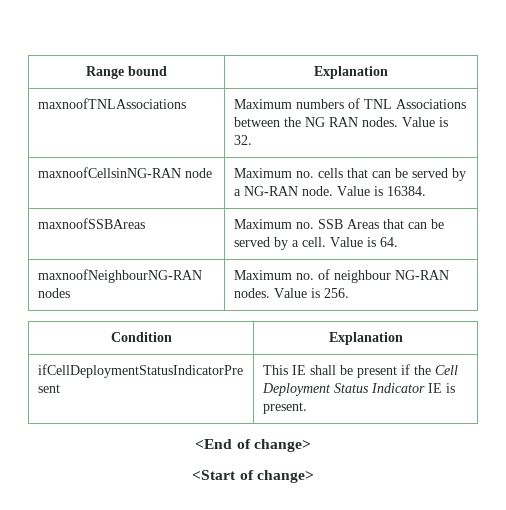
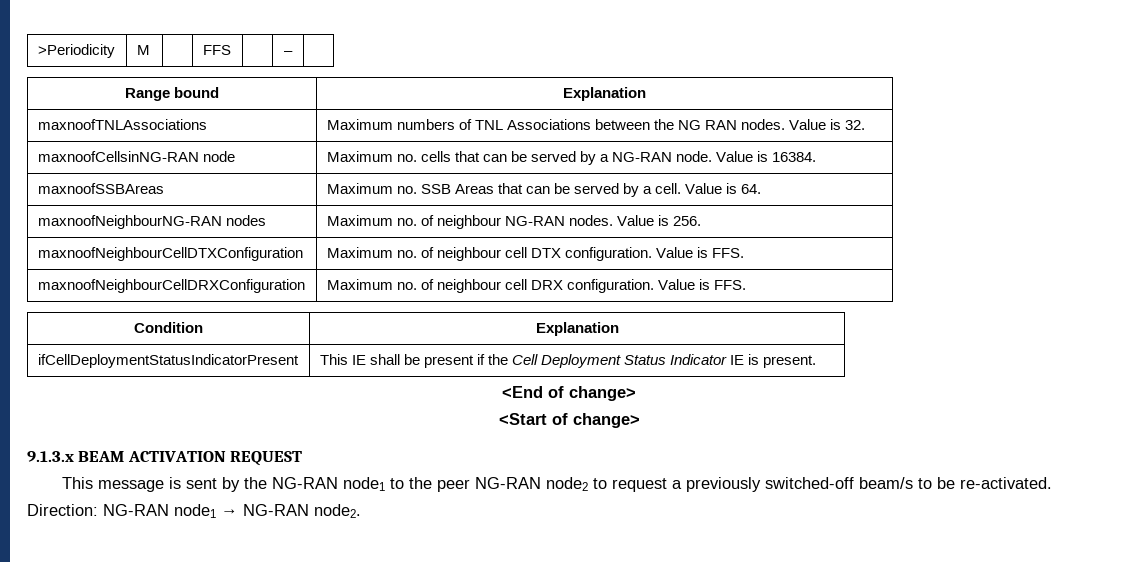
(86, 72) none -> [37,44,115,58] [136,45,150,55] [202,45,231,55] [284,51,293,55] >Periodicity | M | | FFS | | – | //
(349, 293) none -> [37,247,303,261] [326,247,745,261] [37,279,305,293] [326,279,747,293] // maxnoofNeighbourCellDTXConfiguration | Maximum no. of neighbour cell DTX configuration. Value is FFS. // maxnoofNeighbourCellDRXConfiguration | Maximum no. of neighbour cell DRX configuration. Value is FFS.
(314, 476) none -> [27,451,303,466] [61,477,1052,492] [27,504,361,518] // 9.1.3.x BEAM ACTIVATION REQUEST // This message is sent by the NG-RAN node1 to the peer NG-RAN node2 to request a previously switched-off beam/s to be re-activated. // Direction: NG-RAN node1 → NG-RAN node2.

